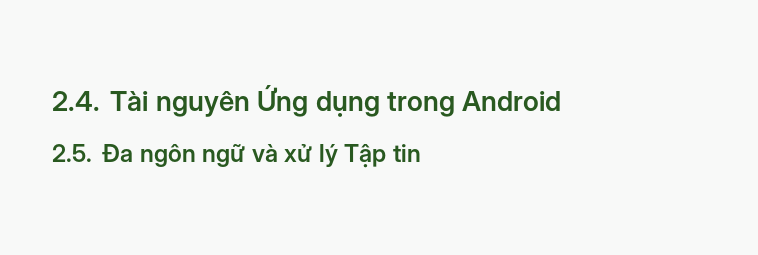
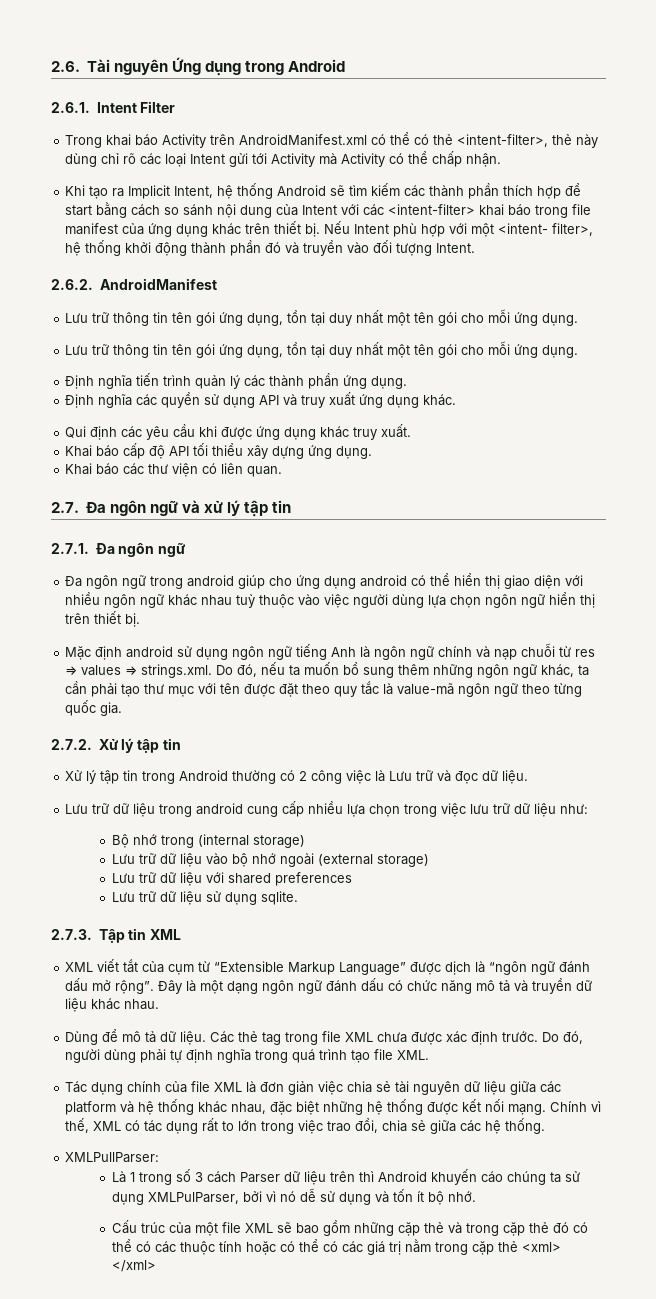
[52,91,100,111] 2.4. -> [51,61,80,72] 2.6.
[52,144,92,162] 2.5. -> [51,101,176,113] [65,132,599,148] [65,151,502,167] [65,183,582,199] [65,202,592,218] [65,221,594,237] [65,240,476,256] [51,278,217,290] [65,309,579,326] [65,341,579,358] [65,373,408,389] [65,392,457,408] [65,424,412,440] [65,443,373,459] [65,463,283,477] [51,502,79,513] 2.6.1. Intent Filter // Trong khai báo Activity trên AndroidManifest.xml có thể có thẻ <intent-filter>, thẻ này dùng chỉ rõ các loại Intent gửi tới Activity mà Activity có thể chấp nhận. // Khi tạo ra Implicit Intent, hệ thống Android sẽ tìm kiếm các thành phần thích hợp để start bằng cách so sánh nội dung của Intent với các <intent-filter> khai báo trong file manifest của ứng dụng khác trên thiết bị. Nếu Intent phù hợp với một <intent- filter>, hệ thống khởi động thành phần đó và truyền vào đối tượng Intent. // 2.6.2. AndroidManifest // Lưu trữ thông tin tên gói ứng dụng, tồn tại duy nhất một tên gói cho mỗi ứng dụng. // Lưu trữ thông tin tên gói ứng dụng, tồn tại duy nhất một tên gói cho mỗi ứng dụng. // Định nghĩa tiến trình quản lý các thành phần ứng dụng. // Định nghĩa các quyền sử dụng API và truy xuất ứng dụng khác. // Qui định các yêu cầu khi được ứng dụng khác truy xuất. // Khai báo cấp độ API tối thiểu xây dựng ứng dụng. // Khai báo các thư viện có liên quan. // 2.7.
[344,144,421,168] Tập tin -> [243,500,291,517] [51,543,186,557] [65,573,584,589] [65,592,596,608] [65,611,141,627] [65,643,596,660] [65,662,590,678] [65,681,583,697] [65,700,123,716] [51,738,181,753] [65,770,529,784] [65,801,589,817] [111,834,305,848] [111,853,429,867] [111,872,352,886] [111,891,298,905] [51,928,182,943] [65,959,591,975] [65,978,593,994] [65,998,160,1012] [65,1029,584,1045] [65,1049,430,1063] [65,1081,562,1095] [65,1099,602,1115] [65,1118,546,1134] [65,1152,160,1163] [111,1169,580,1185] [111,1188,476,1205] [111,1220,588,1236] [111,1239,561,1255] [111,1260,156,1272] tập tin // 2.7.1. Đa ngôn ngữ // Đa ngôn ngữ trong android giúp cho ứng dụng android có thể hiển thị giao diện với nhiều ngôn ngữ khác nhau tuỳ thuộc vào việc người dùng lựa chọn ngôn ngữ hiển thị trên thiết bị. // Mặc định android sử dụng ngôn ngữ tiếng Anh là ngôn ngữ chính và nạp chuỗi từ res ⇒ values ⇒ strings.xml. Do đó, nếu ta muốn bổ sung thêm những ngôn ngữ khác, ta cần phải tạo thư mục với tên được đặt theo quy tắc là value-mã ngôn ngữ theo từng quốc gia. // 2.7.2. Xử lý tập tin // Xử lý tập tin trong Android thường có 2 công việc là Lưu trữ và đọc dữ liệu. // Lưu trữ dữ liệu trong android cung cấp nhiều lựa chọn trong việc lưu trữ dữ liệu như: // Bộ nhớ trong (internal storage) // Lưu trữ dữ liệu vào bộ nhớ ngoài (external storage) // Lưu trữ dữ liệu với shared preferences // Lưu trữ dữ liệu sử dụng sqlite. // 2.7.3. Tập tin XML // XML viết tắt của cụm từ “Extensible Markup Language” được dịch là “ngôn ngữ đánh dấu mở rộng”. Đây là một dạng ngôn ngữ đánh dấu có chức năng mô tả và truyền dữ liệu khác nhau. // Dùng để mô tả dữ liệu. Các thẻ tag trong file XML chưa được xác định trước. Do đó, người dùng phải tự định nghĩa trong quá trình tạo file XML. // Tác dụng chính của file XML là đơn giản việc chia sẻ tài nguyên dữ liệu giữa các platform và hệ thống khác nhau, đặc biệt những hệ thống được kết nối mạng. Chính vì thế, XML có tác dụng rất to lớn trong việc trao đổi, chia sẻ giữa các hệ thống. // XMLPullParser: // Là 1 trong số 3 cách Parser dữ liệu trên thì Android khuyến cáo chúng ta sử dụng XMLPulParser, bởi vì nó dễ sử dụng và tốn ít bộ nhớ. // Cấu trúc của một file XML sẽ bao gồm những cặp thẻ và trong cặp thẻ đó có thể có các thuộc tính hoặc có thể có các giá trị nằm trong cặp thẻ <xml> </xml>

